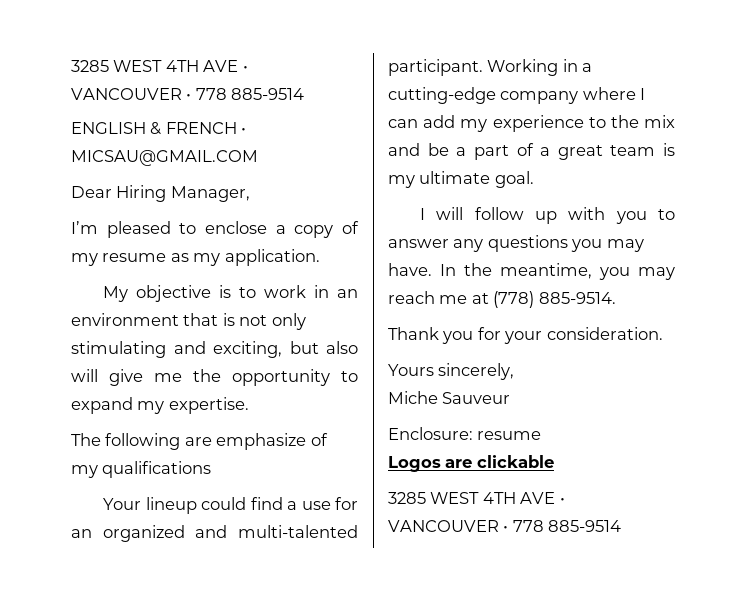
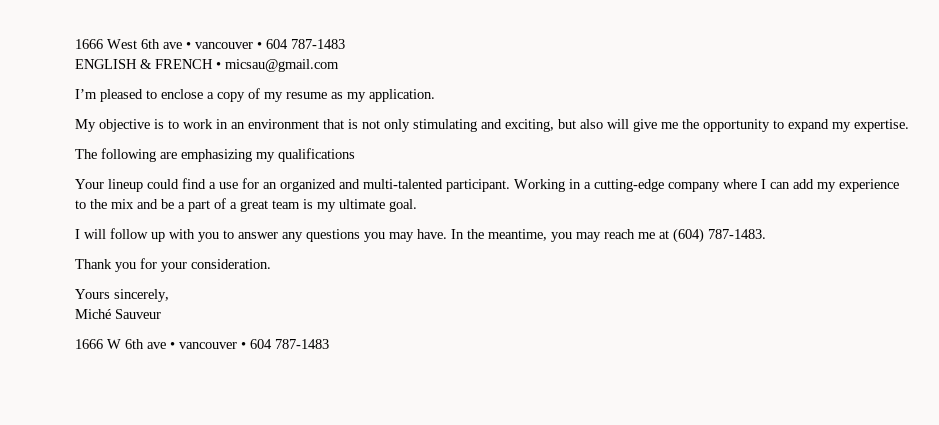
[71,60,248,72] [71,88,305,100] 3285 WEST 4TH AVE • VANCOUVER • 778 885-9514 -> [75,39,345,49] 1666 West 6th ave • vancouver • 604 787-1483
[71,150,258,166] [71,185,250,202] MICSAU@GMAIL.COM // Dear Hiring Manager, -> [225,59,339,72] micsau@gmail.com
[216,433,328,450] emphasize of -> [181,149,252,162] emphasizing
[493,291,616,308] (778) 885-9514. -> [673,228,766,243] (604) 787-1483.
[388,391,438,404] Miche -> [75,309,111,319] Miché
[388,427,542,440] [388,455,554,472] [388,492,565,504] [388,520,622,532] Enclosure: resume // Logos are clickable // 3285 WEST 4TH AVE • VANCOUVER • 778 885-9514 -> [75,339,329,349] 1666 W 6th ave • vancouver • 604 787-1483

